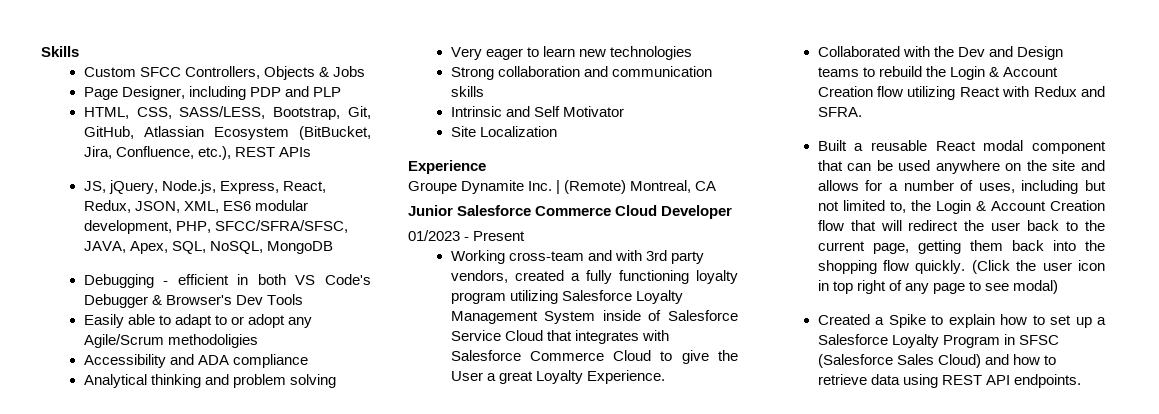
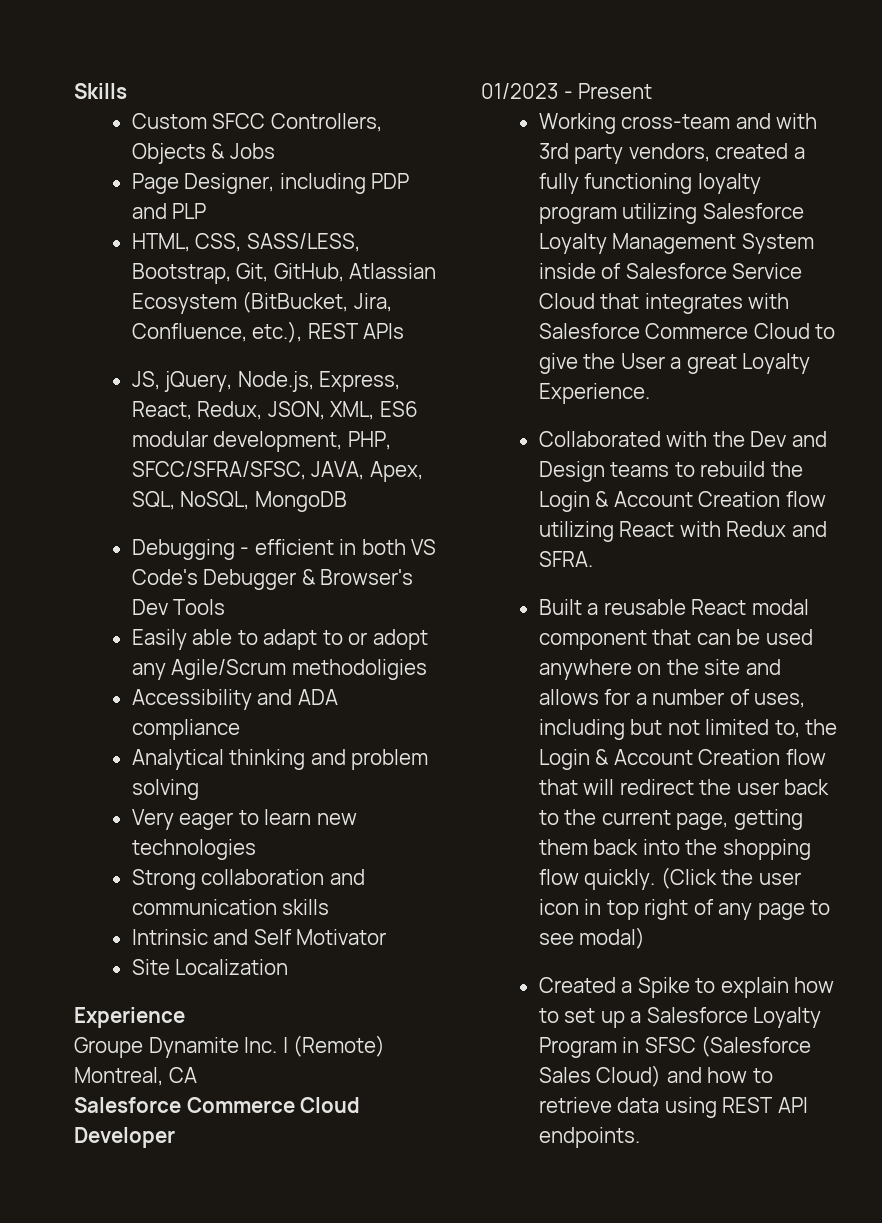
[408,205,453,216] Junior -> (197, 1075) none

